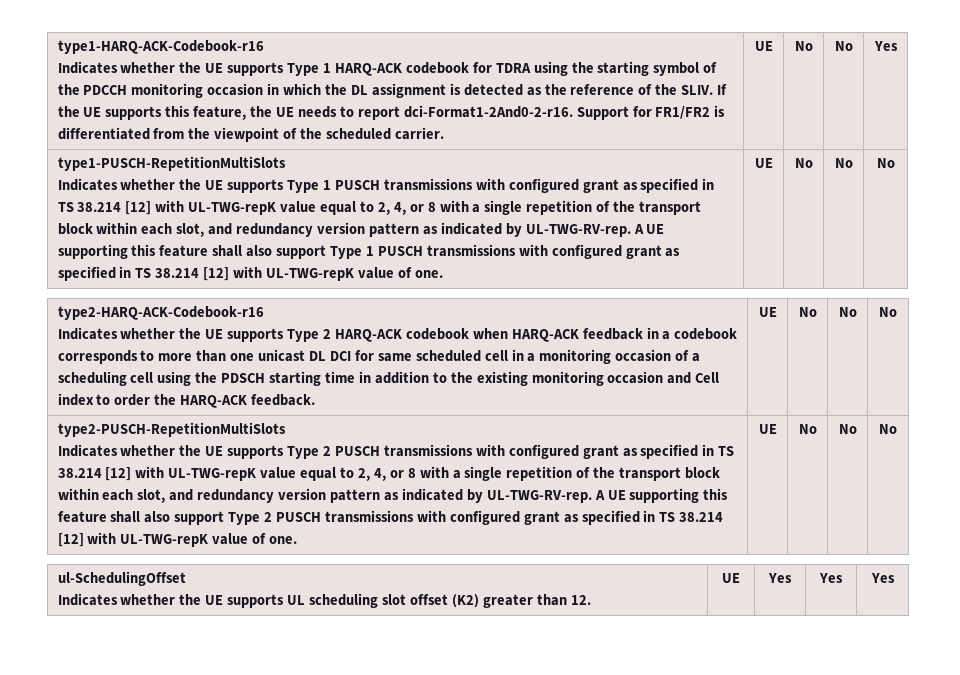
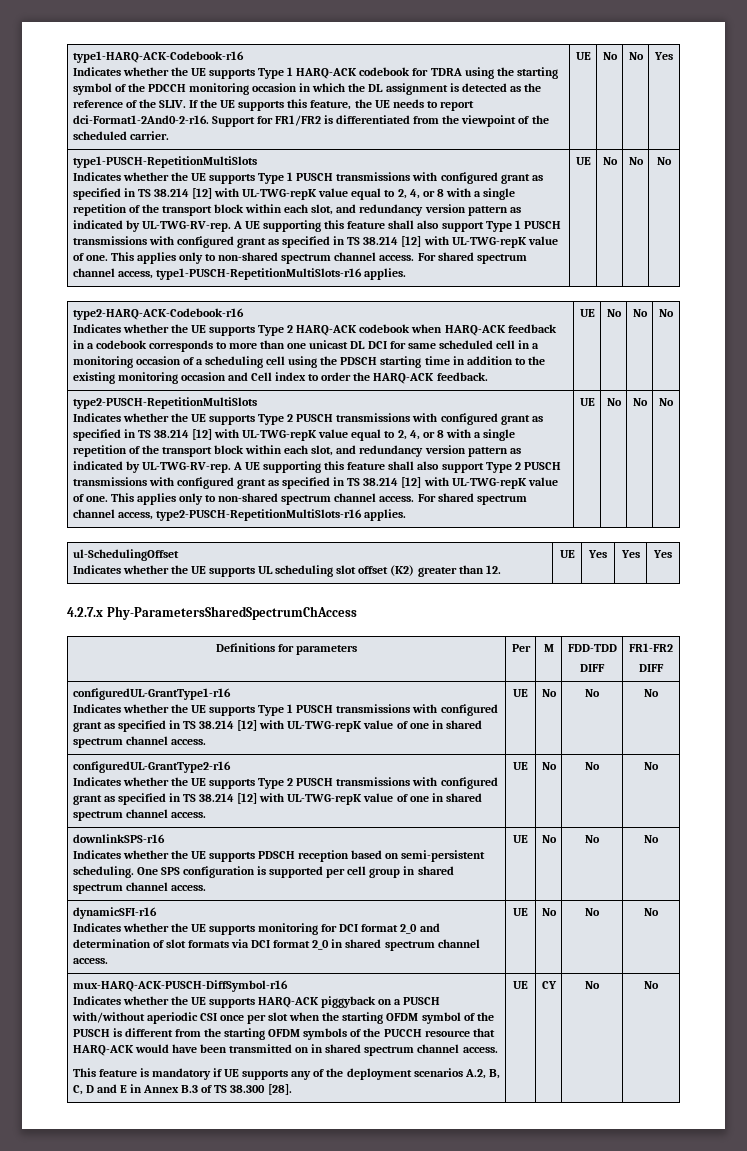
(443, 274) none -> [110,252,527,264] [72,268,406,280] This applies only to non-shared spectrum channel access. For shared spectrum channel access, type1-PUSCH-RepetitionMultiSlots-r16 applies.
(298, 540) none -> [110,493,527,505] [72,509,406,521] This applies only to non-shared spectrum channel access. For shared spectrum channel access, type2-PUSCH-RepetitionMultiSlots-r16 applies.
(895, 578) none -> [67,606,357,620] [215,643,358,655] [511,644,531,652] [543,644,554,652] [567,644,617,652] [580,664,605,672] [629,643,673,652] [639,664,664,672] [72,688,231,700] [72,704,498,716] [72,720,482,732] [72,736,206,748] [513,689,528,697] [541,689,557,697] [585,689,600,697] [644,689,659,697] [72,761,231,773] [72,777,498,789] [72,793,482,805] [72,809,206,821] [513,762,528,770] [541,762,557,770] [585,762,600,770] [644,762,659,770] [72,834,165,843] [72,850,486,862] [72,866,454,878] [72,882,206,894] [513,835,528,843] [541,835,557,843] [585,835,600,843] [644,835,659,843] [72,907,157,919] [72,923,440,935] [72,939,480,951] [72,958,108,964] [513,908,528,916] [541,908,557,916] [585,908,600,916] [644,908,659,916] [72,980,288,992] [72,996,441,1008] [71,1012,494,1024] [72,1028,495,1040] [72,1044,498,1056] [72,1068,500,1080] [72,1084,292,1095] [513,981,528,989] [541,981,557,989] [585,981,600,989] [644,981,659,989] // 4.2.7.x Phy-ParametersSharedSpectrumChAccess // Definitions for parameters | Per | M | FDD-TDD // DIFF | FR1-FR2 // DIFF // configuredUL-GrantType1-r16 // Indicates whether the UE supports Type 1 PUSCH transmissions with configured grant as specified in TS 38.214 [12] with UL-TWG-repK value of one in shared spectrum channel access. | UE | No | No | No // configuredUL-GrantType2-r16 // Indicates whether the UE supports Type 2 PUSCH transmissions with configured grant as specified in TS 38.214 [12] with UL-TWG-repK value of one in shared spectrum channel access. | UE | No | No | No // downlinkSPS-r16 // Indicates whether the UE supports PDSCH reception based on semi-persistent scheduling. One SPS configuration is supported per cell group in shared spectrum channel access. | UE | No | No | No // dynamicSFI-r16 // Indicates whether the UE supports monitoring for DCI format 2_0 and determination of slot formats via DCI format 2_0 in shared spectrum channel access. | UE | No | No | No // mux-HARQ-ACK-PUSCH-DiffSymbol-r16 // Indicates whether the UE supports HARQ-ACK piggyback on a PUSCH with/without aperiodic CSI once per slot when the starting OFDM symbol of the PUSCH is different from the starting OFDM symbols of the PUCCH resource that HARQ-ACK would have been transmitted on in shared spectrum channel access. // This feature is mandatory if UE supports any of the deployment scenarios A.2, B, C, D and E in Annex B.3 of TS 38.300 [28]. | UE | CY | No | No

